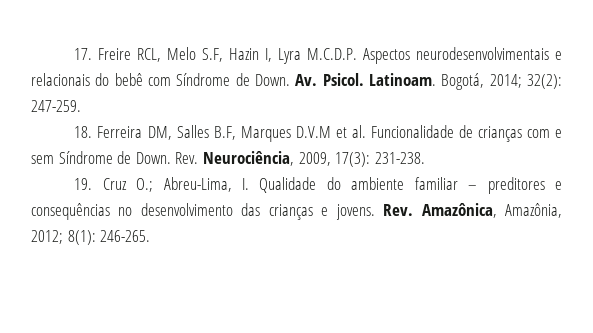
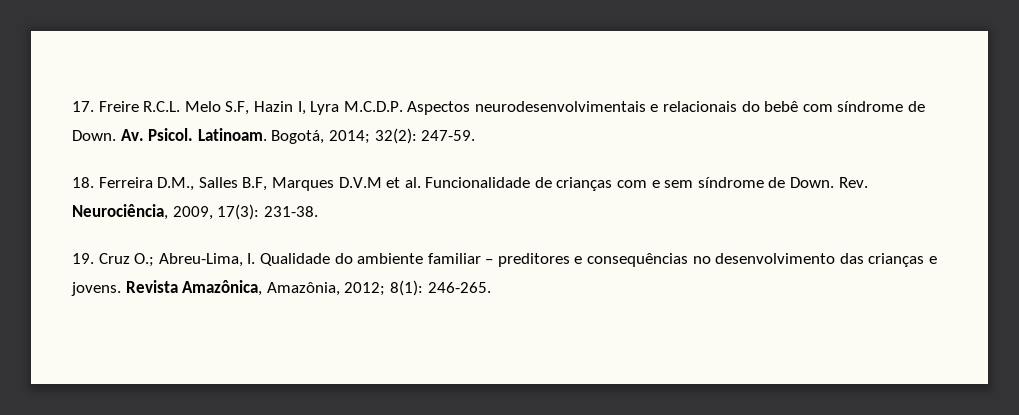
[137,48,162,62] RCL, -> [143,101,181,112] R.C.L.
[176,73,231,86] Síndrome -> [837,101,904,112] síndrome
[31,100,81,112] 247-259. -> [421,130,476,141] 247-59.
[147,126,172,140] DM, -> [157,177,195,191] D.M.,
[58,151,113,164] Síndrome -> [697,177,764,188] síndrome
[374,152,425,164] 231-238. -> [263,206,318,217] 231-38.
[383,204,414,216] Rev. -> [125,280,178,293] Revista

